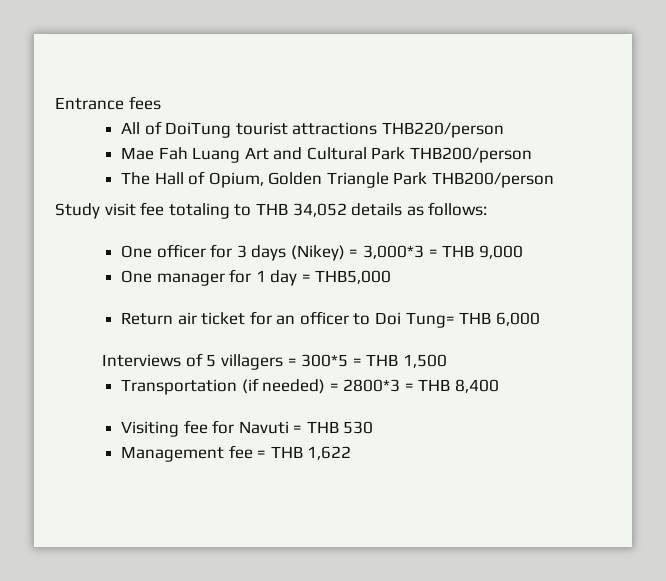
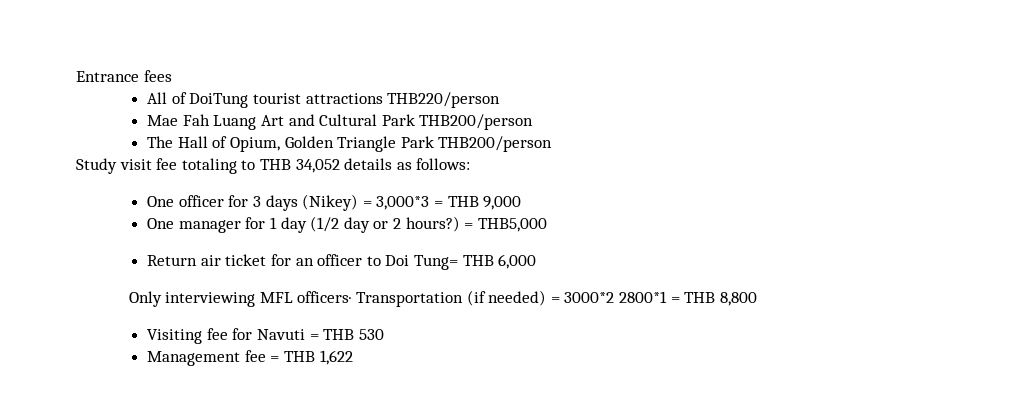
(298, 278) none -> [310,216,460,233] (1/2 day or 2 hours?)
[102,353,447,370] Interviews of 5 villagers = 300*5 = THB 1,500 // -> [128,291,352,307] Only interviewing MFL officers·
[343,379,500,393] 2800*3 = THB 8,400 -> [564,291,757,306] 3000*2 2800*1 = THB 8,800

